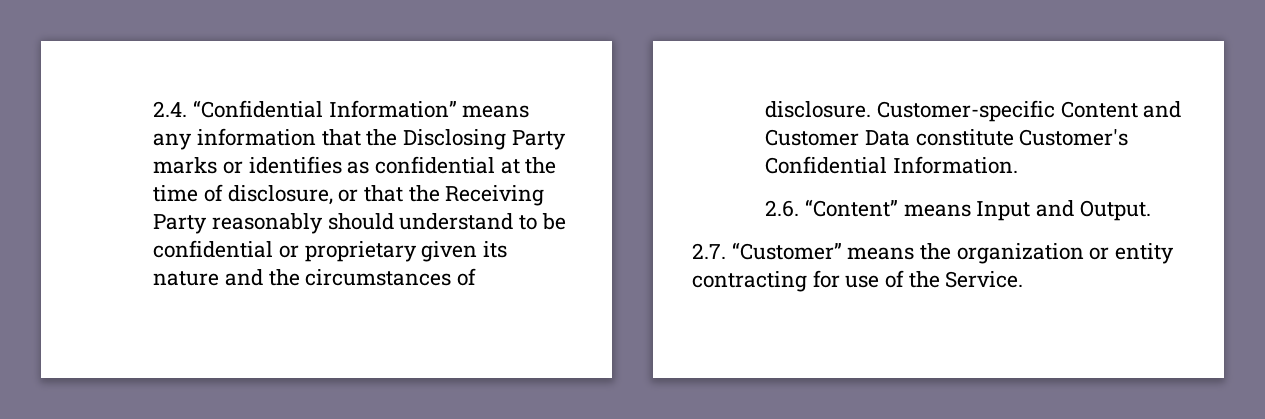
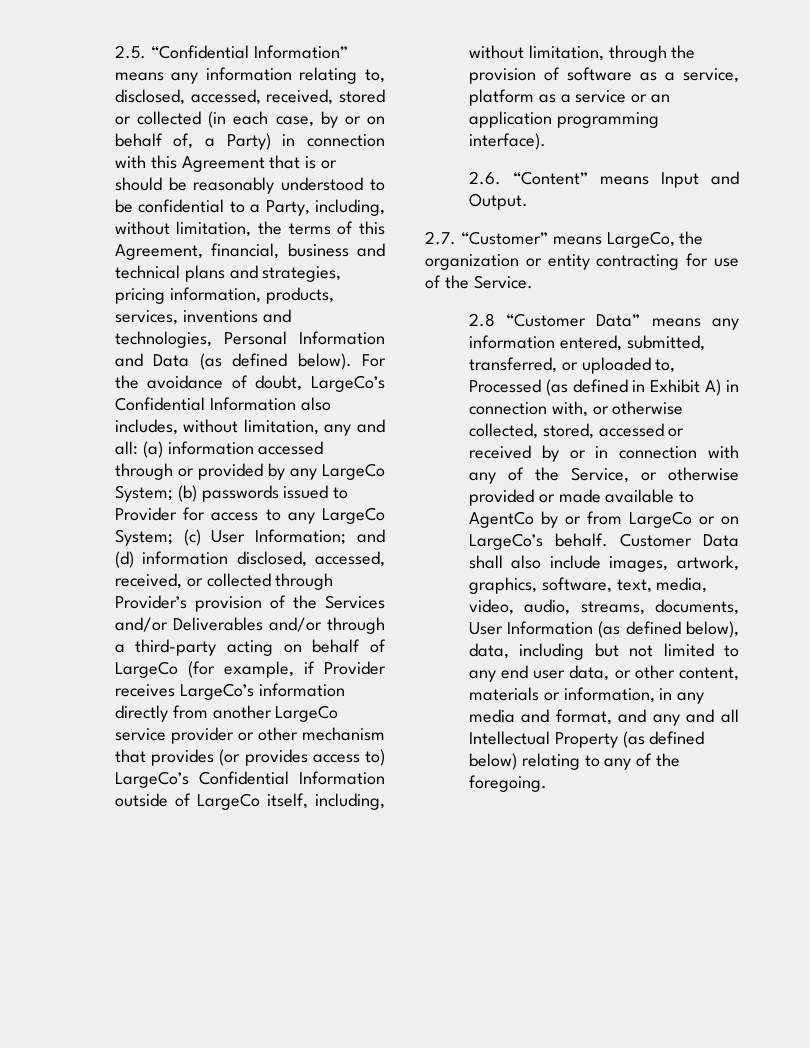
[153,101,188,117] 2.4. -> [114,45,146,59] 2.5.
[321,129,566,150] [153,156,557,174] [153,184,545,206] [153,213,566,234] [153,240,508,262] [153,268,477,286] [765,100,1182,122] [765,129,1129,146] [765,156,1019,174] that the Disclosing Party marks or identifies as confidential at the time of disclosure, or that the Receiving Party reasonably should understand to be confidential or proprietary given its nature and the circumstances of disclosure. Customer-specific Content and Customer Data constitute Customer's Confidential Information. -> [299,67,386,84] [114,89,385,105] [114,111,386,128] [114,133,385,150] [114,155,338,172] [114,177,386,194] [114,199,385,216] [114,221,385,237] [114,243,386,260] [114,265,342,282] [114,287,334,304] [114,309,291,325] [114,331,385,348] [114,353,386,370] [114,375,385,392] [114,397,331,411] [114,419,386,436] [114,441,324,458] [114,463,386,480] [114,485,349,502] [114,507,385,524] [114,529,385,546] [114,551,386,568] [114,573,334,590] [114,595,385,612] [114,617,386,634] [114,639,386,656] [114,661,386,678] [114,683,345,700] [114,705,339,722] [114,727,385,744] [114,749,385,766] [114,771,385,788] [114,793,385,810] [468,45,696,62] [468,67,739,84] [468,89,671,106] [468,111,659,128] [468,133,546,150] relating to, disclosed, accessed, received, stored or collected (in each case, by or on behalf of, a Party) in connection with this Agreement that is or should be reasonably understood to be confidential to a Party, including, without limitation, the terms of this Agreement, financial, business and technical plans and strategies, pricing information, products, services, inventions and technologies, Personal Information and Data (as defined below). For the avoidance of doubt, LargeCo’s Confidential Information also includes, without limitation, any and all: (a) information accessed through or provided by any LargeCo System; (b) passwords issued to Provider for access to any LargeCo System; (c) User Information; and (d) information disclosed, accessed, received, or collected through Provider’s provision of the Services and/or Deliverables and/or through a third-party acting on behalf of LargeCo (for example, if Provider receives LargeCo’s information directly from another LargeCo service provider or other mechanism that provides (or provides access to) LargeCo’s Confidential Information outside of LargeCo itself, including, without limitation, through the provision of software as a service, platform as a service or an application programming interface).
(915, 253) none -> [606,231,675,248] LargeCo,
(1024, 279) none -> [468,313,739,330] [468,335,705,351] [468,357,676,374] [468,379,739,396] [468,401,684,417] [468,423,685,439] [468,445,739,462] [468,467,739,484] [468,489,695,506] [468,511,740,528] [468,533,739,550] [468,555,739,572] [468,577,708,594] [468,599,739,615] [468,621,739,638] [468,643,739,660] [468,665,739,682] [468,687,705,704] [468,709,740,726] [468,731,705,748] [468,753,681,770] [468,775,547,792] // 2.8 “Customer Data” means any information entered, submitted, transferred, or uploaded to, Processed (as defined in Exhibit A) in connection with, or otherwise collected, stored, accessed or received by or in connection with any of the Service, or otherwise provided or made available to AgentCo by or from LargeCo or on LargeCo’s behalf. Customer Data shall also include images, artwork, graphics, software, text, media, video, audio, streams, documents, User Information (as defined below), data, including but not limited to any end user data, or other content, materials or information, in any media and format, and any and all Intellectual Property (as defined below) relating to any of the foregoing.

